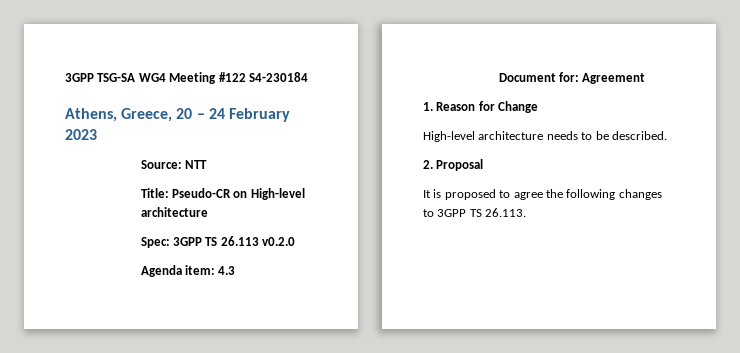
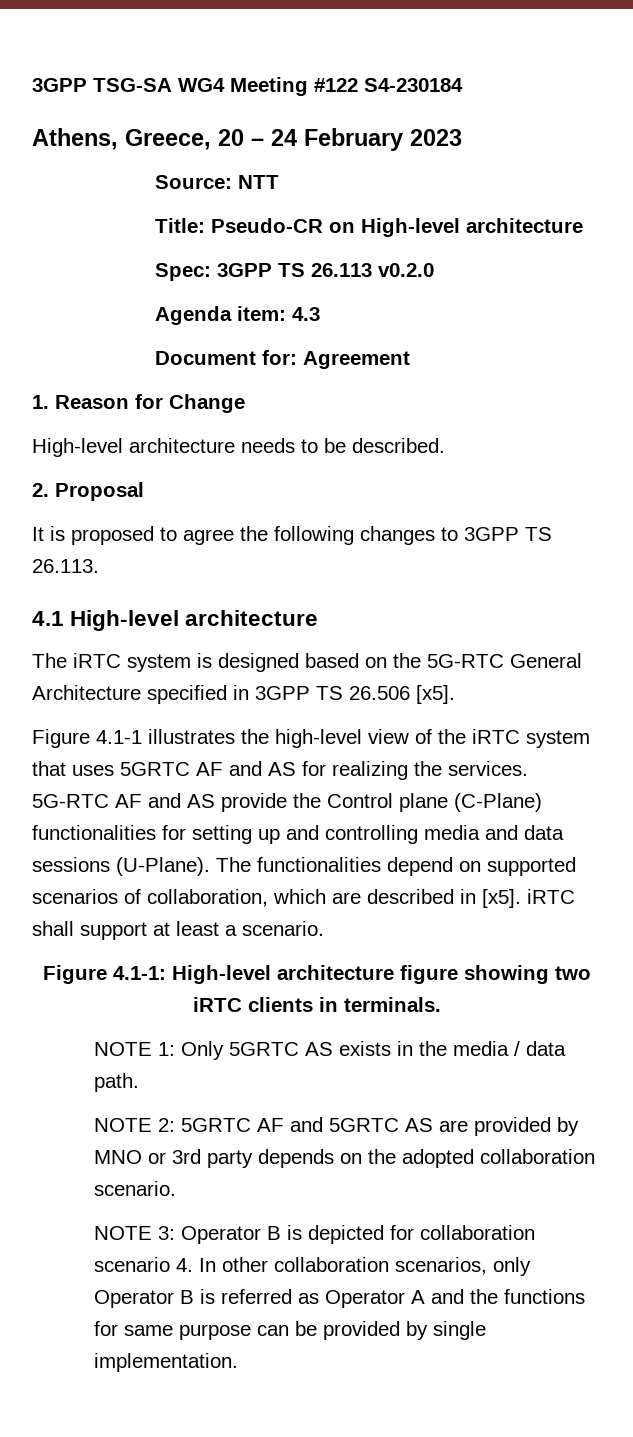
(527, 212) none -> [32,610,319,631] [32,653,582,672] [32,685,455,704] [32,729,590,748] [32,761,528,780] [32,793,542,812] [32,825,564,844] [32,857,576,876] [32,889,575,908] [32,921,324,940] [42,965,591,984] [192,997,441,1012] [93,1041,566,1060] [93,1073,139,1092] [93,1117,579,1136] [93,1149,595,1168] [93,1181,176,1196] [93,1225,535,1244] [93,1257,531,1276] [93,1289,585,1308] [93,1321,486,1340] [93,1353,238,1372] // 4.1 High-level architecture // The iRTC system is designed based on the 5G-RTC General Architecture specified in 3GPP TS 26.506 [x5]. // Figure 4.1-1 illustrates the high-level view of the iRTC system that uses 5GRTC AF and AS for realizing the services. 5G-RTC AF and AS provide the Control plane (C-Plane) functionalities for setting up and controlling media and data sessions (U-Plane). The functionalities depend on supported scenarios of collaboration, which are described in [x5]. iRTC shall support at least a scenario. // Figure 4.1-1: High-level architecture figure showing two iRTC clients in terminals. // NOTE 1: Only 5GRTC AS exists in the media / data path. // NOTE 2: 5GRTC AF and 5GRTC AS are provided by MNO or 3rd party depends on the adopted collaboration scenario. // NOTE 3: Operator B is depicted for collaboration scenario 4. In other collaboration scenarios, only Operator B is referred as Operator A and the functions for same purpose can be provided by single implementation.

